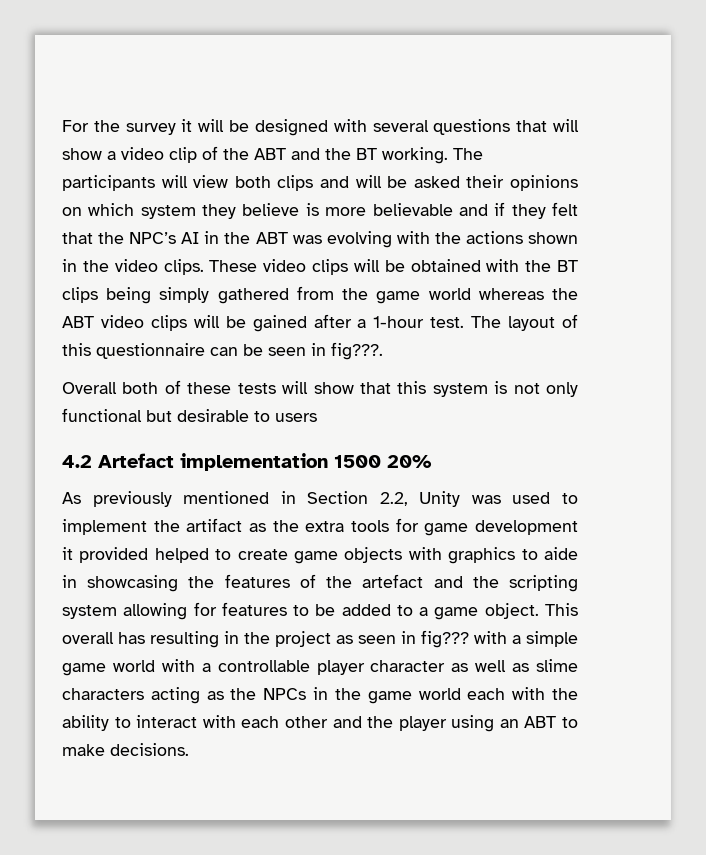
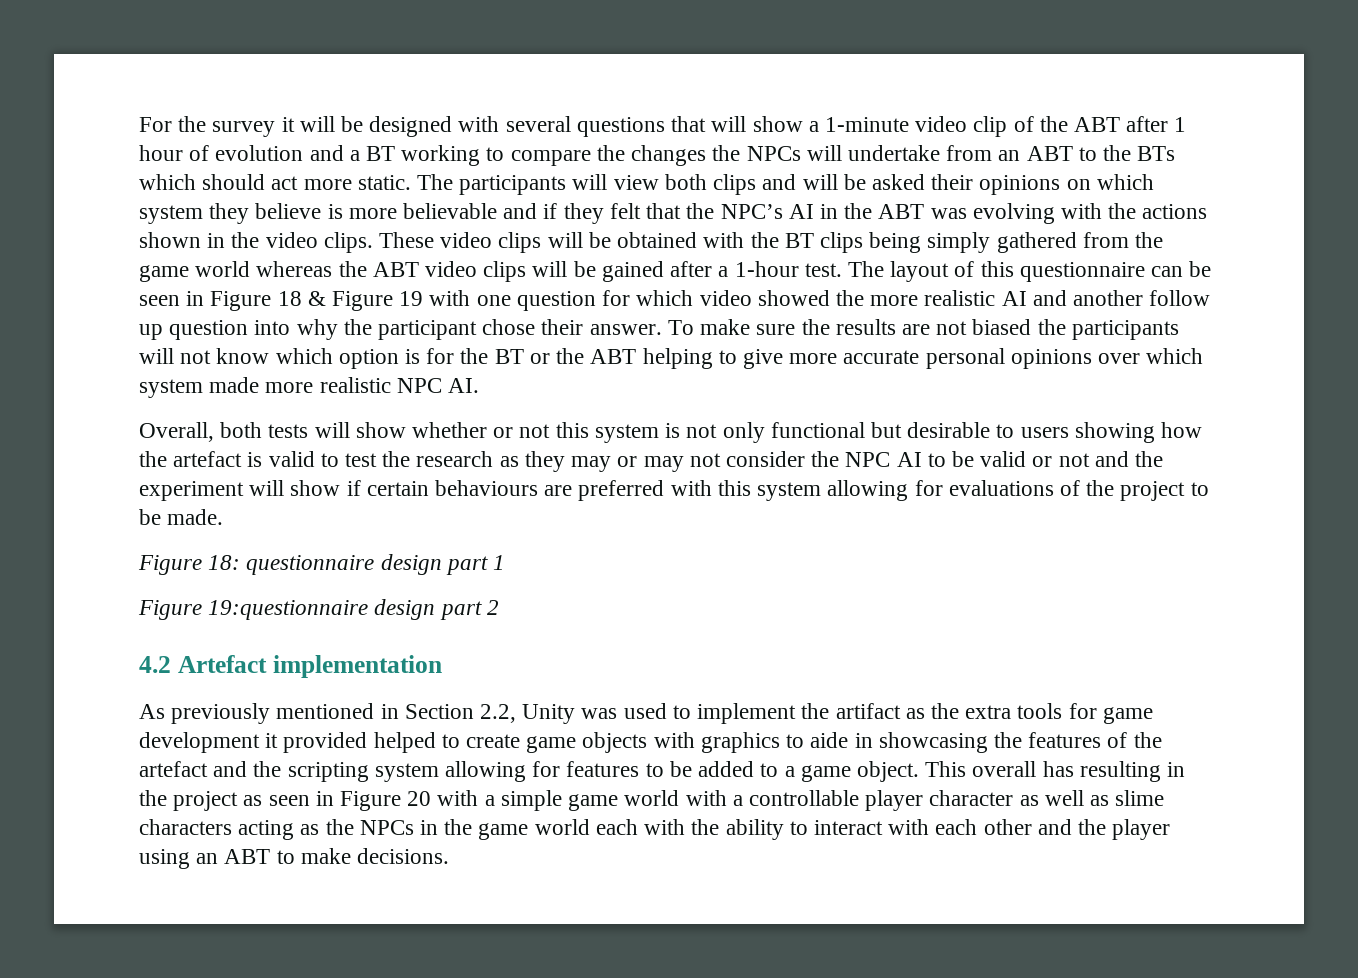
(116, 155) none -> [824,117,909,132] 1-minute
[291,147,448,164] and the BT working. -> [1126,116,1187,132] [139,145,1176,166] [139,174,411,190] after 1 hour of evolution and a BT working to compare the changes the NPCs will undertake from an ABT to the BTs which should act more static.
[331,342,383,360] [62,380,391,394] fig???. // Overall both of these tests will show that -> [210,290,1211,311] [139,319,1179,340] [139,348,1204,369] [139,377,480,398] [139,422,551,442] Figure 18 & Figure 19 with one question for which video showed the more realistic AI and another follow up question into why the participant chose their answer. To make sure the results are not biased the participants will not know which option is for the BT or the ABT helping to give more accurate personal opinions over which system made more realistic NPC AI. // Overall, both tests will show whether or not
(317, 417) none -> [1074,422,1202,443] [139,451,1164,472] [139,480,1209,501] [139,509,224,525] [138,554,506,575] [138,599,499,620] showing how the artefact is valid to test the research as they may or may not consider the NPC AI to be valid or not and the experiment will show if certain behaviours are preferred with this system allowing for evaluations of the project to be made. // Figure 18: questionnaire design part 1 // Figure 19:questionnaire design part 2
[334,455,432,468] 1500 20% -> (442, 666) none
[421,630,469,648] fig??? -> [340,791,432,811] Figure 20

